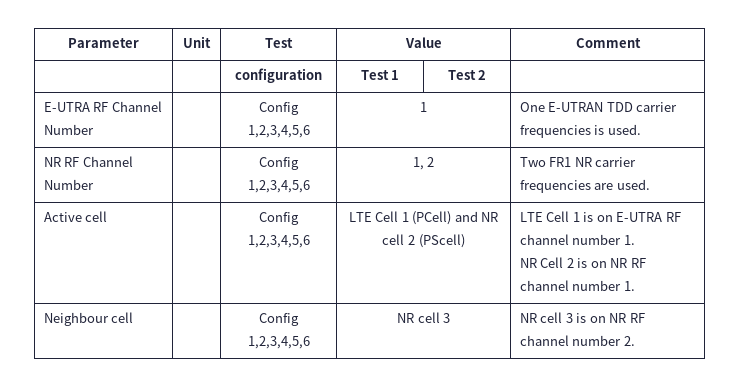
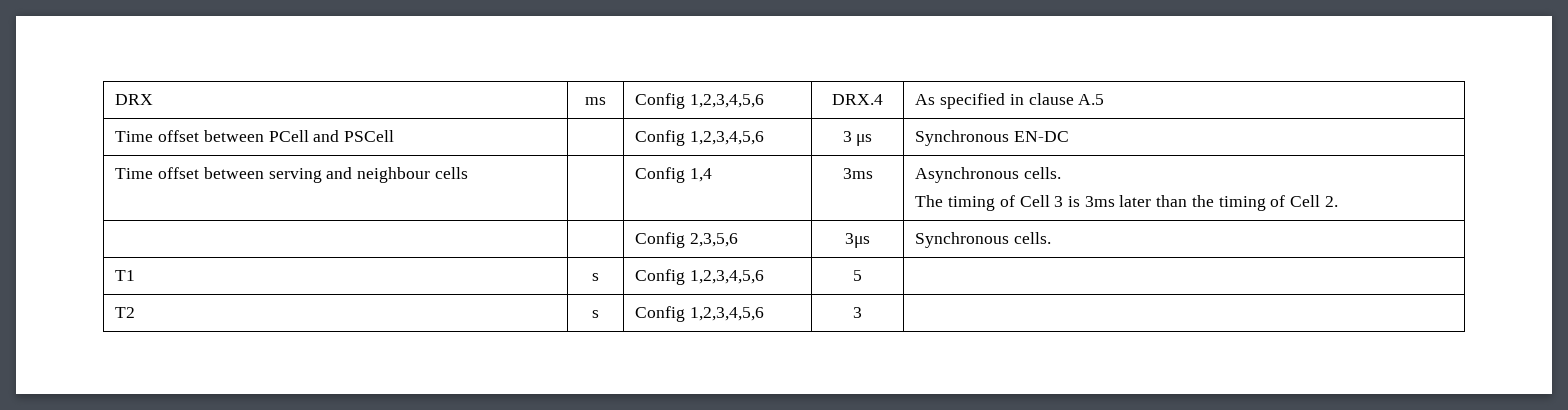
[68,38,139,48] [183,36,211,48] [265,38,293,48] [404,37,442,48] [575,38,641,48] [235,68,322,83] [360,70,400,80] [447,70,487,80] [43,101,162,112] [43,124,94,135] [259,102,299,115] [247,125,310,138] [420,102,428,112] [519,102,678,112] [519,124,641,138] [43,156,133,167] [43,179,94,190] [259,157,299,170] [247,180,310,193] [412,157,435,170] [519,157,637,167] [519,179,650,193] [43,211,108,222] [259,212,299,225] [247,235,310,248] [348,211,499,225] [382,234,465,248] [519,211,681,222] [519,234,635,245] [519,257,646,268] [519,280,635,291] [43,312,134,326] [259,313,299,326] [247,336,310,349] [396,312,451,323] [519,312,645,323] [519,335,635,346] Parameter | Unit | Test | Value | Comment // | | configuration | Test 1 | Test 2 | // E-UTRA RF Channel Number | | Config 1,2,3,4,5,6 | 1 | One E-UTRAN TDD carrier frequencies is used. // NR RF Channel Number | | Config 1,2,3,4,5,6 | 1, 2 | Two FR1 NR carrier frequencies are used. // Active cell | | Config 1,2,3,4,5,6 | LTE Cell 1 (PCell) and NR cell 2 (PScell) | LTE Cell 1 is on E-UTRA RF channel number 1. // NR Cell 2 is on NR RF channel number 1. // Neighbour cell | | Config 1,2,3,4,5,6 | NR cell 3 | NR cell 3 is on NR RF channel number 2. -> [115,94,154,105] [585,97,606,105] [635,93,765,109] [832,94,883,105] [915,93,1105,109] [115,130,394,142] [635,130,765,146] [842,131,873,146] [915,130,1070,146] [115,167,468,183] [635,167,713,183] [842,168,873,179] [915,167,1062,183] [915,195,1338,211] [635,232,739,248] [845,233,870,248] [915,232,1052,248] [115,270,136,281] [592,273,599,281] [635,269,765,285] [853,270,862,281] [115,307,136,318] [592,310,599,318] [635,306,765,322] [853,307,862,318] DRX | ms | Config 1,2,3,4,5,6 | DRX.4 | As specified in clause A.5 // Time offset between PCell and PSCell | | Config 1,2,3,4,5,6 | 3 μs | Synchronous EN-DC // Time offset between serving and neighbour cells | | Config 1,4 | 3ms | Asynchronous cells. // The timing of Cell 3 is 3ms later than the timing of Cell 2. // | | Config 2,3,5,6 | 3μs | Synchronous cells. // T1 | s | Config 1,2,3,4,5,6 | 5 | // T2 | s | Config 1,2,3,4,5,6 | 3 |

